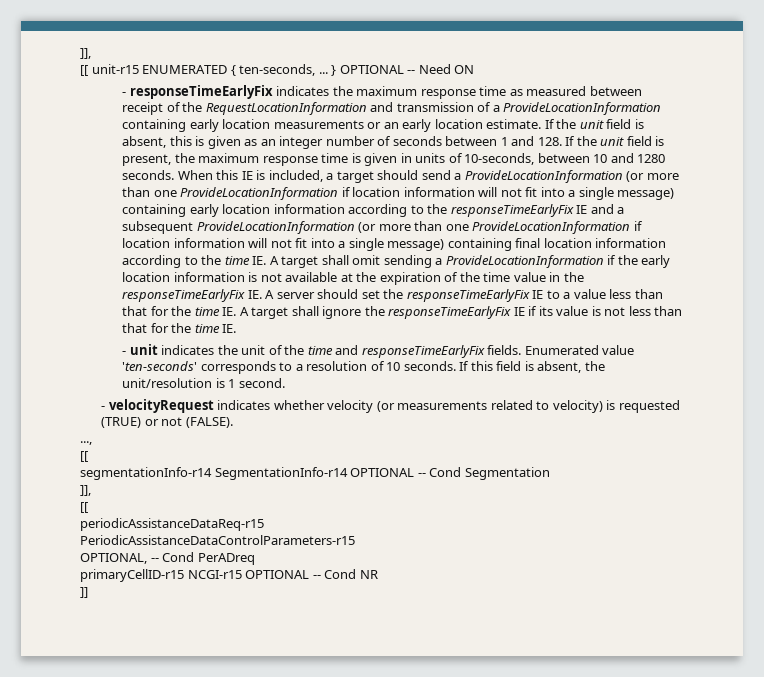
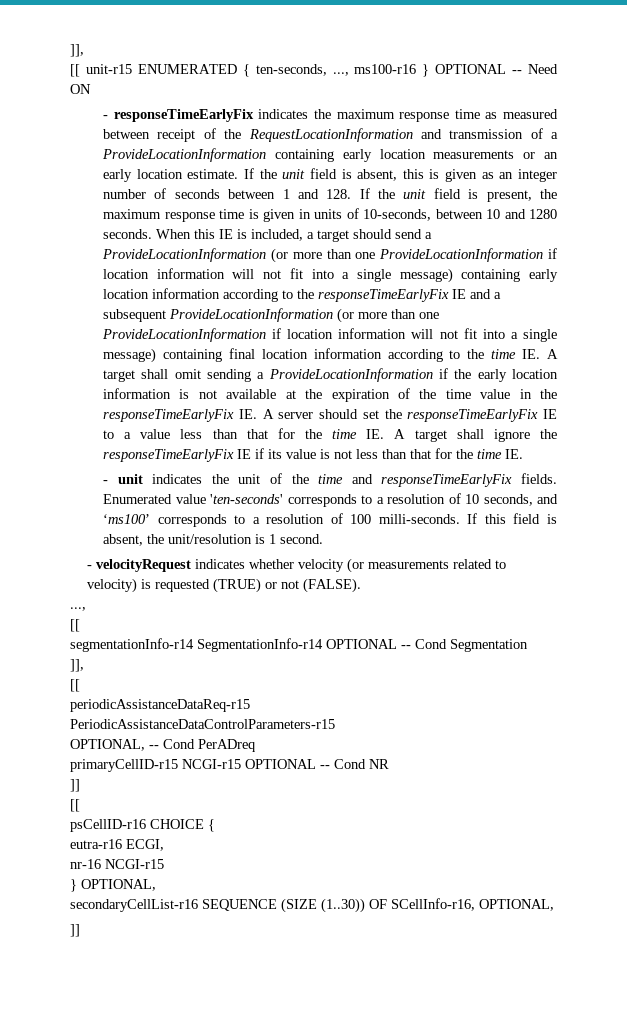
[318,72,328,74] ... -> [332,64,417,76] ..., ms100-r16
[403,361,456,371] seconds. -> [483,494,558,506] [103,513,460,527] seconds, and ‘ms100’ corresponds to a resolution of 100 milli-seconds.
(88, 592) none -> [70,799,80,812] [70,819,215,832] [70,839,164,851] [70,859,164,869] [70,879,156,892] [70,898,554,913] [70,924,80,937] // [[ // psCellID-r16 CHOICE { // eutra-r16 ECGI, // nr-16 NCGI-r15 // } OPTIONAL, // secondaryCellList-r16 SEQUENCE (SIZE (1..30)) OF SCellInfo-r16, OPTIONAL, // ]]

